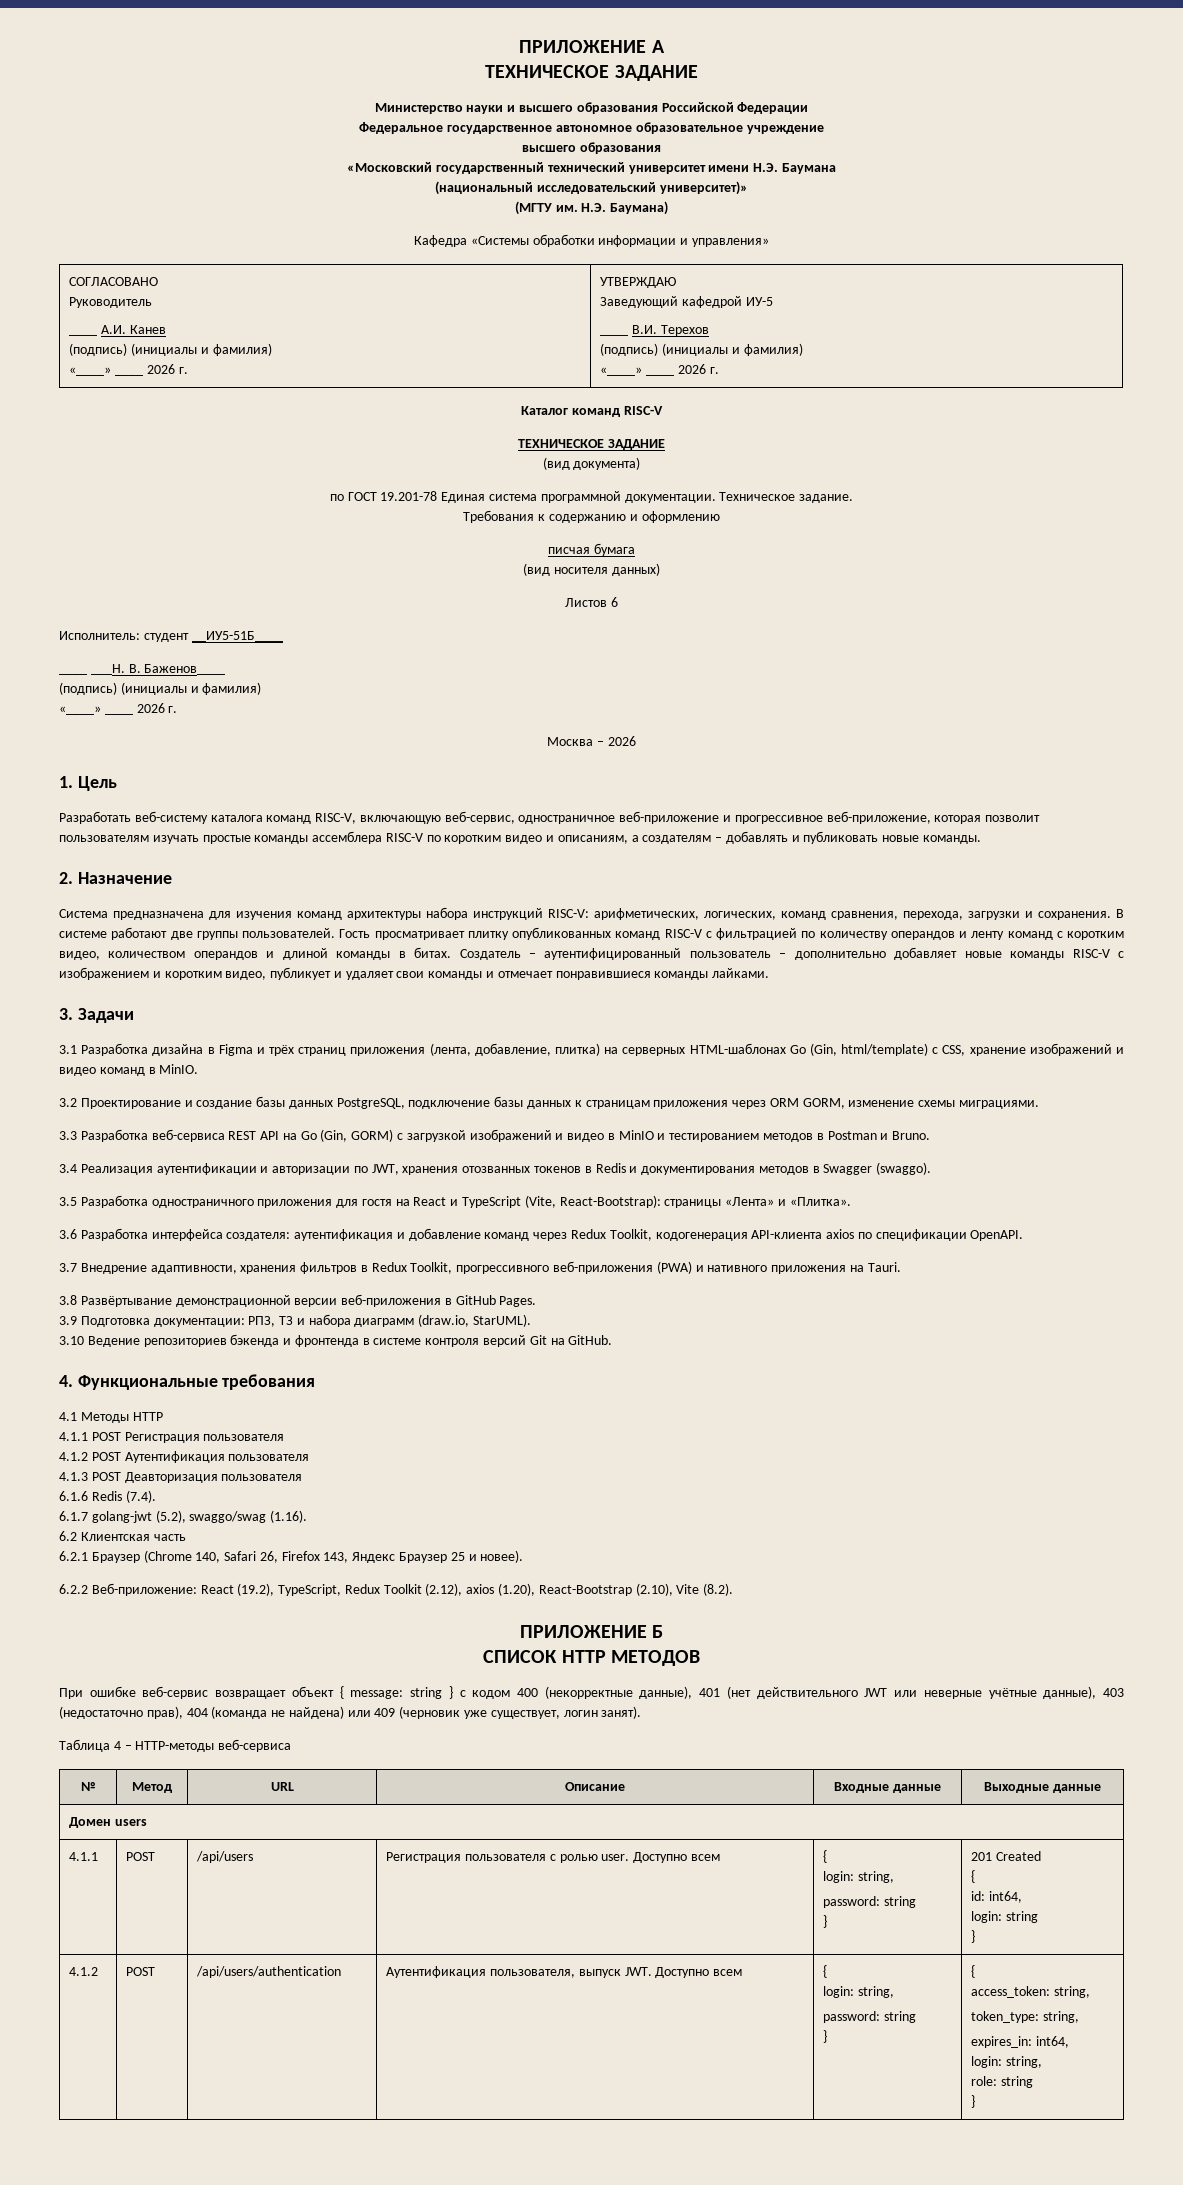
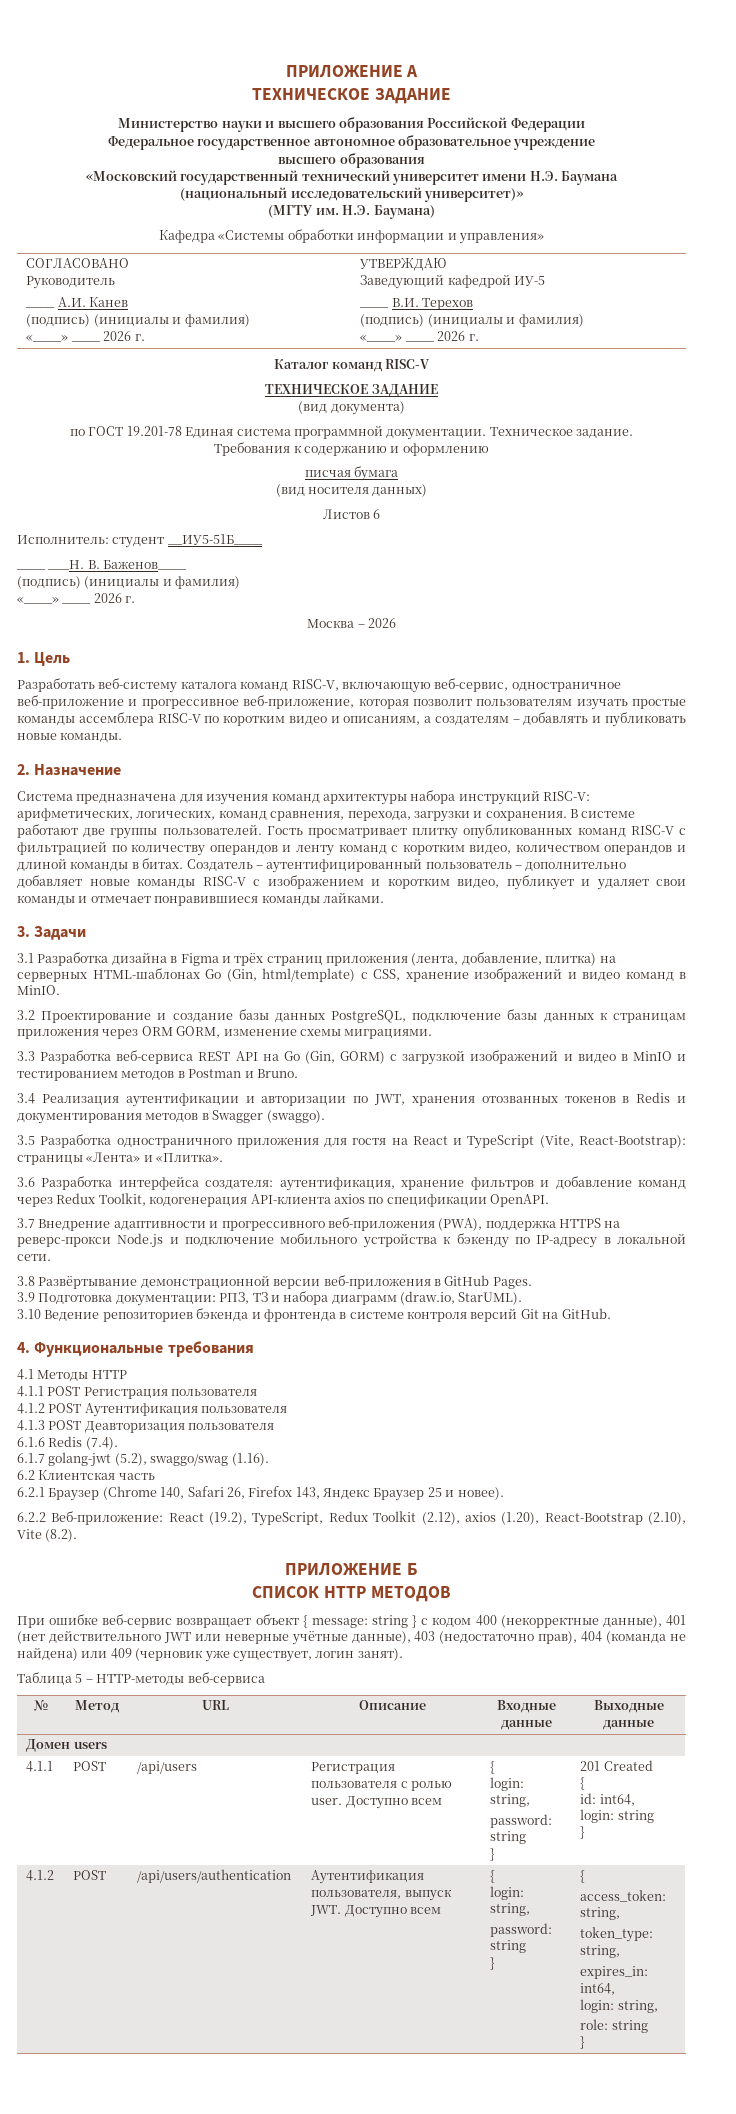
[294,1229,394,1241] аутентификация -> [279,1177,534,1191] аутентификация, хранение фильтров
[150,1261,901,1274] адаптивности, хранения фильтров в Redux Toolkit, прогрессивного веб-приложения (PWA) и нативного приложения на Tauri. -> [113,1217,621,1231] [17,1233,687,1248] [17,1254,51,1261] адаптивности и прогрессивного веб-приложения (PWA), поддержка HTTPS на реверс-прокси Node.js и подключение мобильного устройства к бэкенду по IP-адресу в локальной сети.
[113,1741,121,1750] 4 -> [75,1674,83,1683] 5

